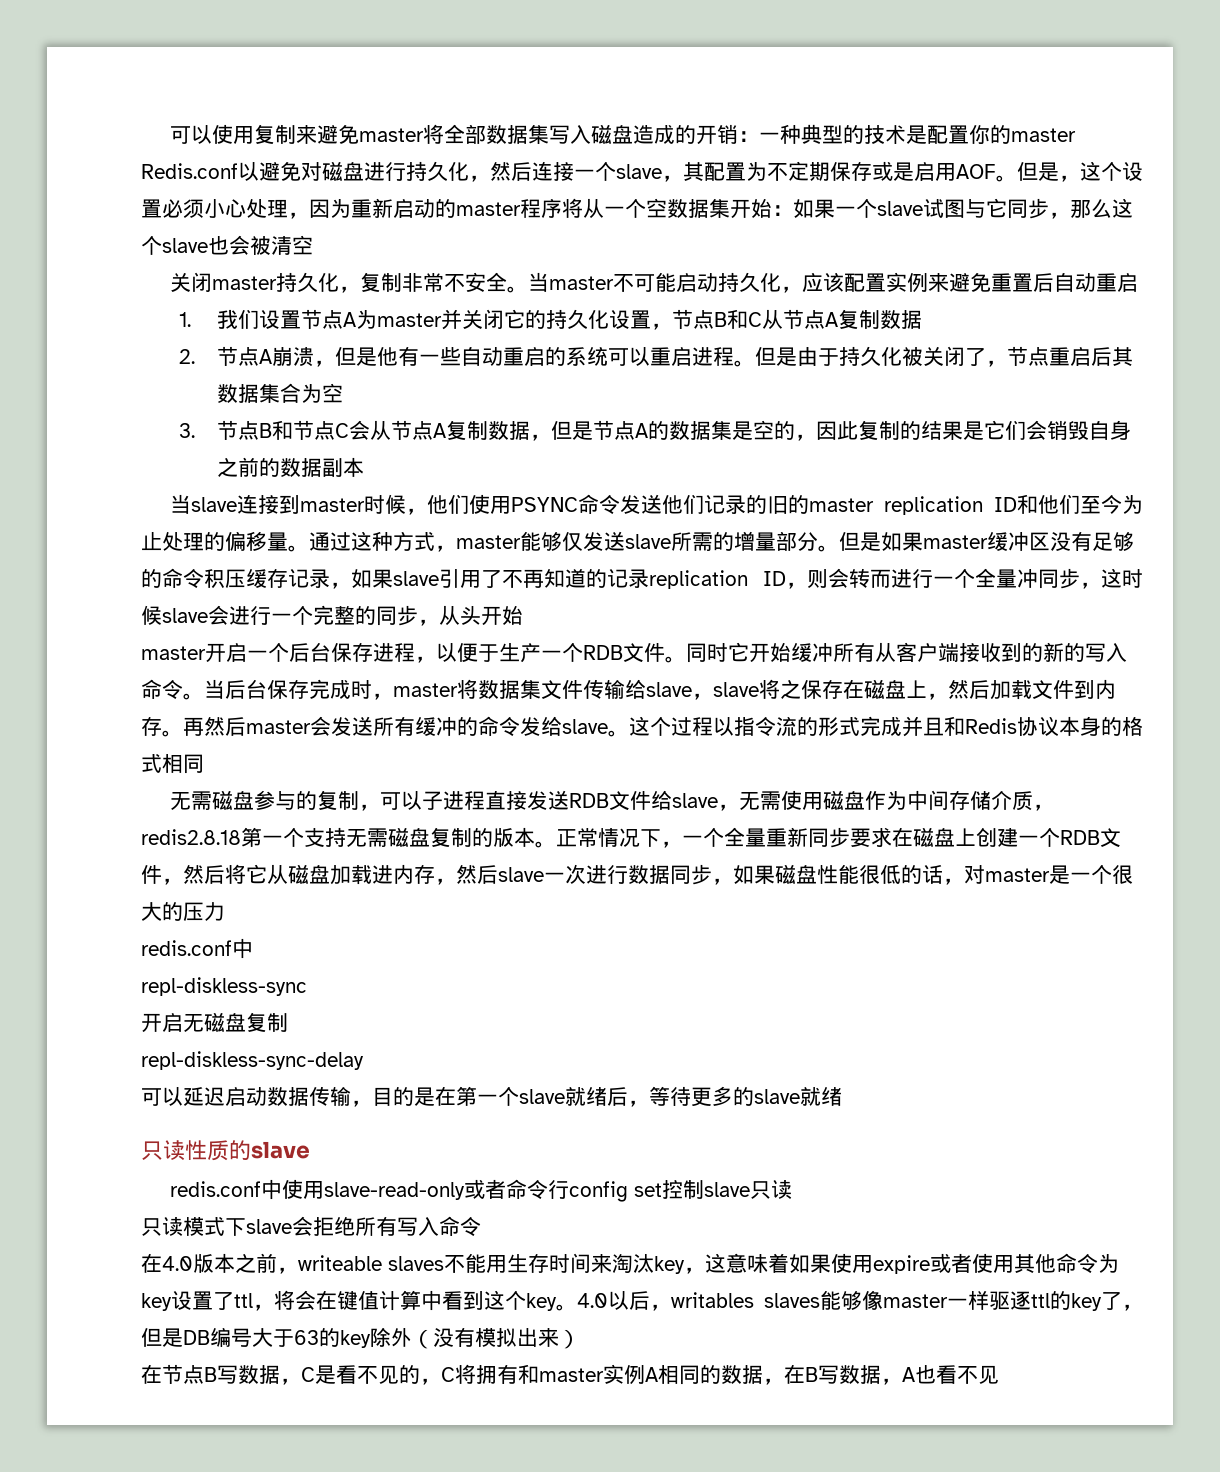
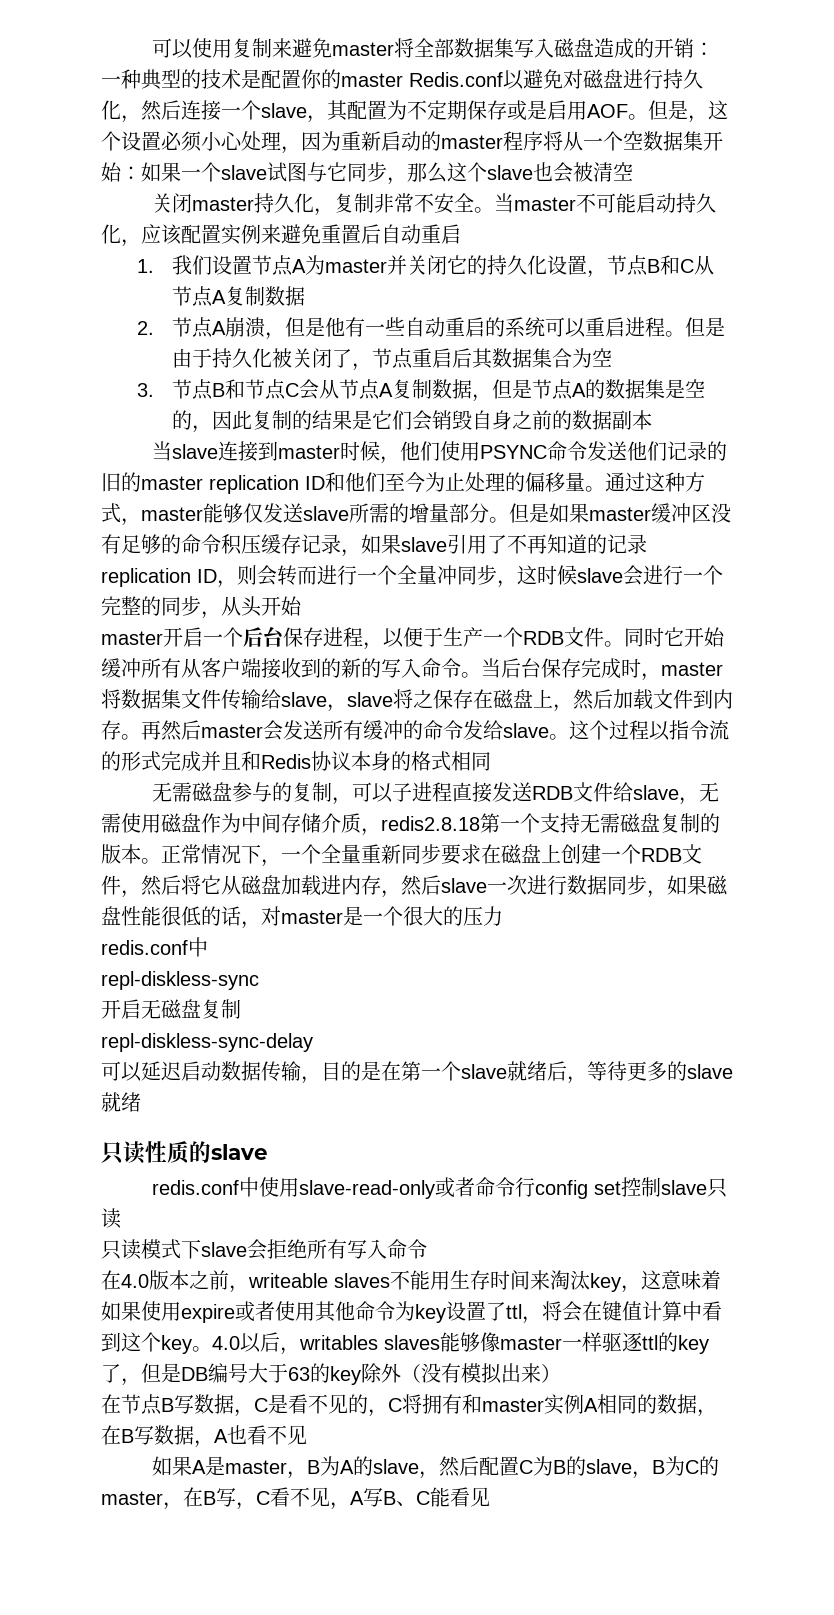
(999, 1374) none -> [151,1456,719,1479] [101,1487,490,1510] // 如果A是master，B为A的slave，然后配置C为B的slave，B为C的master，在B写，C看不见，A写B、C能看见

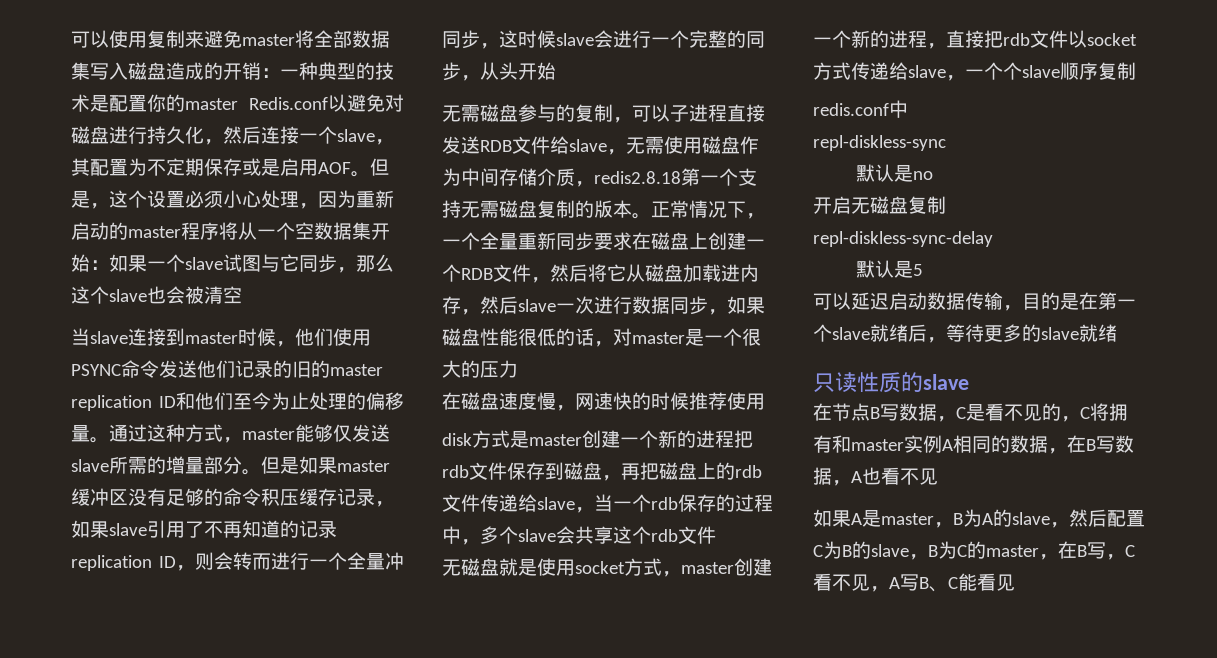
[151,193,716,216] [101,224,461,247] [136,255,715,278] [172,286,306,307] [136,317,726,340] [172,348,613,371] [136,379,706,402] [172,410,653,433] // 关闭master持久化，复制非常不安全。当master不可能启动持久化，应该配置实例来避免重置后自动重启 // 1.我们设置节点A为master并关闭它的持久化设置，节点B和C从节点A复制数据 // 2.节点A崩溃，但是他有一些自动重启的系统可以重启进程。但是由于持久化被关闭了，节点重启后其数据集合为空 // 3.节点B和节点C会从节点A复制数据，但是节点A的数据集是空的，因此复制的结果是它们会销毁自身之前的数据副本 -> (242, 295) none
[101,627,725,650] [101,658,723,681] [101,689,733,712] [101,720,729,741] [101,751,491,772] // master开启一个后台保存进程，以便于生产一个RDB文件。同时它开始缓冲所有从客户端接收到的新的写入命令。当后台保存完成时，master将数据集文件传输给slave，slave将之保存在磁盘上，然后加载文件到内存。再然后master会发送所有缓冲的命令发给slave。这个过程以指令流的形式完成并且和Redis协议本身的格式相同 -> (556, 71) none
(503, 916) none -> [442,392,765,411] [442,430,753,448] [442,462,762,481] [442,494,773,513] [442,526,716,545] [442,558,772,577] [813,30,1137,49] [813,62,1136,81] // 在磁盘速度慢，网速快的时候推荐使用 // disk方式是master创建一个新的进程把rdb文件保存到磁盘，再把磁盘上的rdb文件传递给slave，当一个rdb保存的过程中，多个slave会共享这个rdb文件 // 无磁盘就是使用socket方式，master创建一个新的进程，直接把rdb文件以socket方式传递给slave，一个个slave顺序复制
(259, 980) none -> [855,164,933,182] // 默认是no
(313, 1042) none -> [855,260,923,278] // 默认是5
[151,1177,727,1199] [101,1208,121,1229] [101,1239,427,1260] [101,1270,721,1293] [101,1301,722,1324] [101,1332,709,1355] [101,1363,561,1386] // redis.conf中使用slave-read-only或者命令行config set控制slave只读 // 只读模式下slave会拒绝所有写入命令 // 在4.0版本之前，writeable slaves不能用生存时间来淘汰key，这意味着如果使用expire或者使用其他命令为key设置了ttl，将会在键值计算中看到这个key。4.0以后，writables slaves能够像master一样驱逐ttl的key了，但是DB编号大于63的key除外（没有模拟出来） -> (969, 382) none

